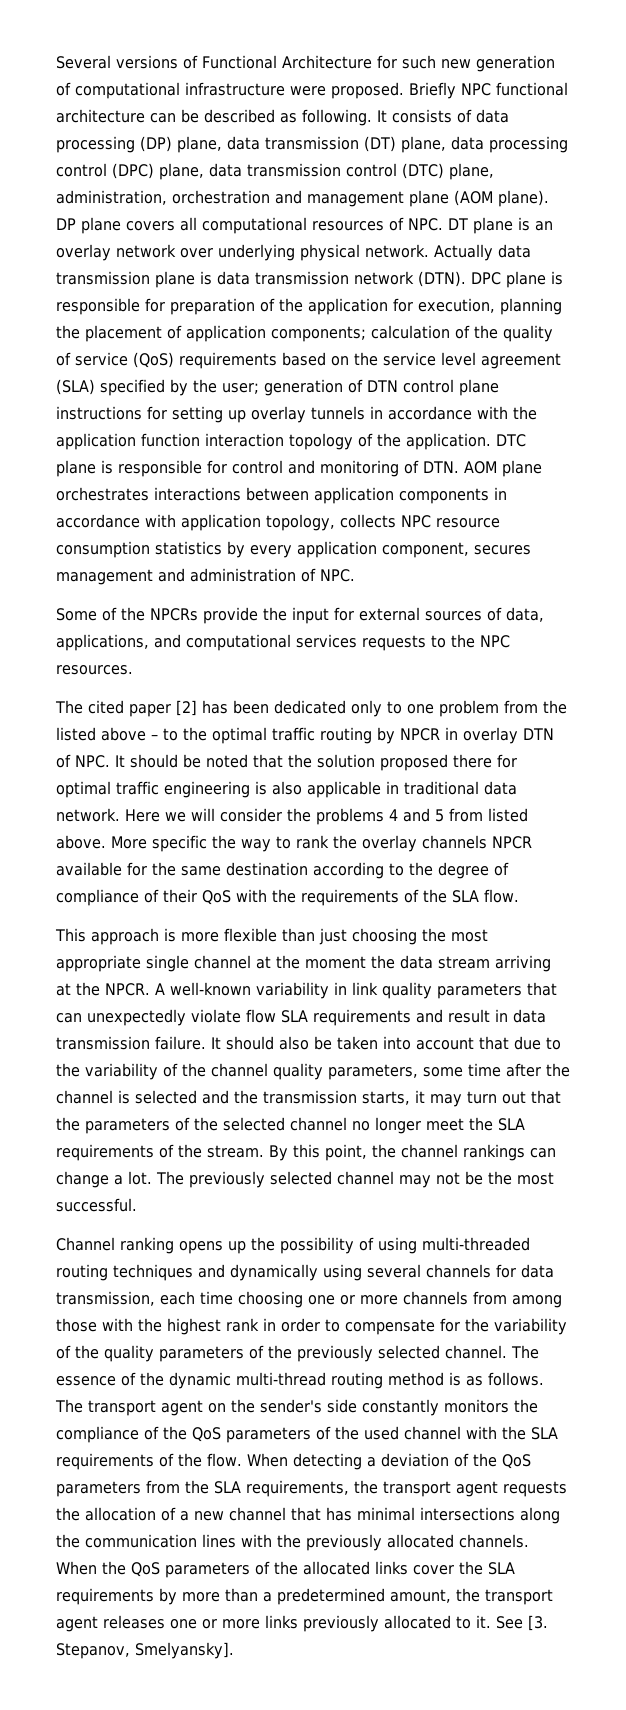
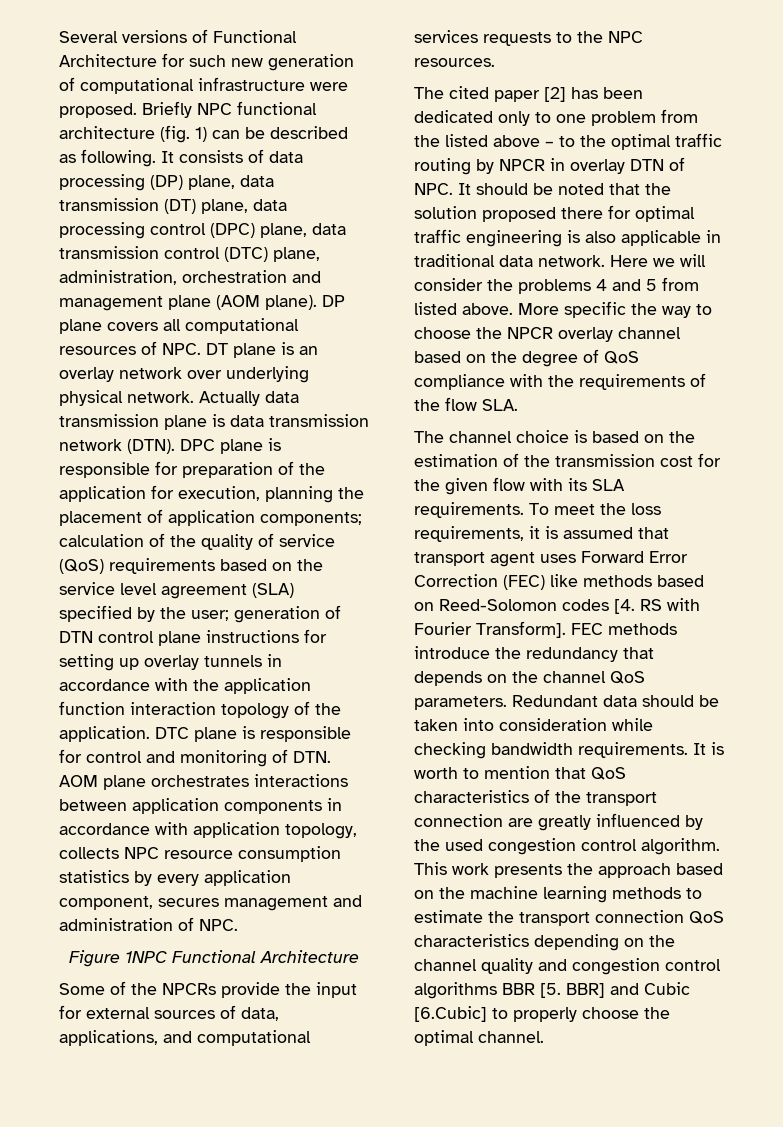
(145, 116) none -> [160,125,207,143] (fig. 1)
(355, 575) none -> [69,950,359,967] // Figure 1NPC Functional Architecture
[296,835,532,852] [56,862,509,879] [56,889,231,906] rank the overlay channels NPCR available for the same destination according to the degree of compliance of their QoS -> [414,327,681,342] [414,349,639,367] [414,374,505,390] choose the NPCR overlay channel based on the degree of QoS compliance
[452,889,519,903] [55,928,488,945] [56,955,551,972] [56,982,557,999] [56,1009,546,1026] [56,1036,561,1050] [56,1063,570,1080] [56,1090,561,1107] [56,1117,525,1134] [56,1144,556,1161] [56,1171,554,1188] [56,1198,137,1212] [56,1237,530,1254] [56,1264,554,1281] [56,1291,562,1308] [56,1318,567,1335] [56,1345,539,1362] [56,1372,544,1389] [55,1399,538,1416] [56,1426,558,1443] [56,1453,531,1470] [56,1480,567,1497] [56,1507,560,1524] [56,1534,529,1551] [56,1561,515,1578] [56,1588,553,1605] [56,1615,548,1632] [56,1642,234,1659] SLA flow. // This approach is more flexible than just choosing the most appropriate single channel at the moment the data stream arriving at the NPCR. A well-known variability in link quality parameters that can unexpectedly violate flow SLA requirements and result in data transmission failure. It should also be taken into account that due to the variability of the channel quality parameters, some time after the channel is selected and the transmission starts, it may turn out that the parameters of the selected channel no longer meet the SLA requirements of the stream. By this point, the channel rankings can change a lot. The previously selected channel may not be the most successful. // Channel ranking opens up the possibility of using multi-threaded routing techniques and dynamically using several channels for data transmission, each time choosing one or more channels from among those with the highest rank in order to compensate for the variability of the quality parameters of the previously selected channel. The essence of the dynamic multi-thread routing method is as follows. The transport agent on the sender's side constantly monitors the compliance of the QoS parameters of the used channel with the SLA requirements of the flow. When detecting a deviation of the QoS parameters from the SLA requirements, the transport agent requests the allocation of a new channel that has minimal intersections along the communication lines with the previously allocated channels. When the QoS parameters of the allocated links cover the SLA requirements by more than a predetermined amount, the transport agent releases one or more links previously allocated to it. See [3. Stepanov, Smelyansky]. -> [445,397,518,411] [414,430,695,443] [414,453,721,467] [414,477,625,495] [414,502,661,518] [414,526,669,542] [414,551,688,567] [414,574,704,590] [414,598,700,614] [414,621,677,638] [414,646,654,662] [414,671,645,686] [414,695,719,710] [414,718,653,731] [414,742,724,759] [414,766,626,780] [414,789,657,806] [414,813,703,831] [414,838,720,855] [414,862,723,878] [414,886,702,903] [414,910,724,926] [414,934,675,951] [414,958,721,975] [414,982,690,999] [414,1006,670,1022] [414,1030,544,1046] flow SLA. // The channel choice is based on the estimation of the transmission cost for the given flow with its SLA requirements. To meet the loss requirements, it is assumed that transport agent uses Forward Error Correction (FEC) like methods based on Reed-Solomon codes [4. RS with Fourier Transform]. FEC methods introduce the redundancy that depends on the channel QoS parameters. Redundant data should be taken into consideration while checking bandwidth requirements. It is worth to mention that QoS characteristics of the transport connection are greatly influenced by the used congestion control algorithm. This work presents the approach based on the machine learning methods to estimate the transport connection QoS characteristics depending on the channel quality and congestion control algorithms BBR [5. BBR] and Cubic [6.Cubic] to properly choose the optimal channel.

